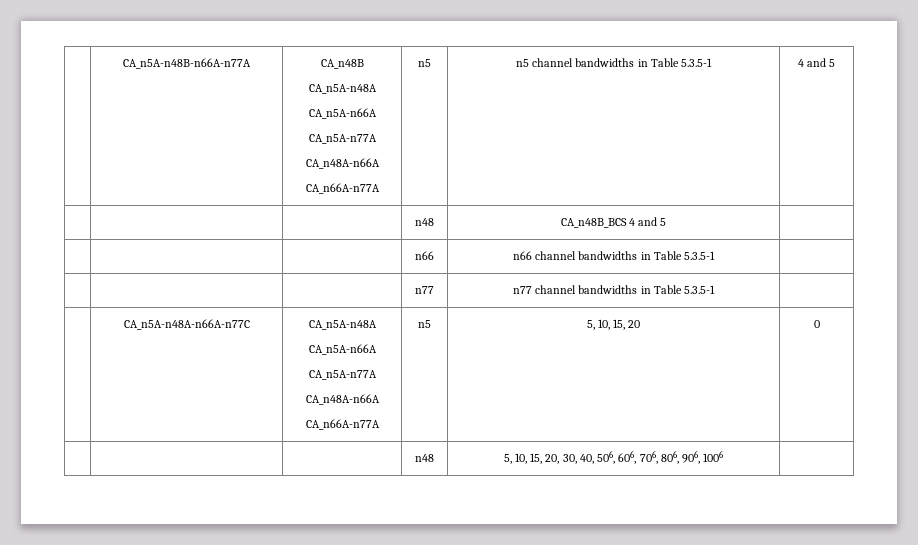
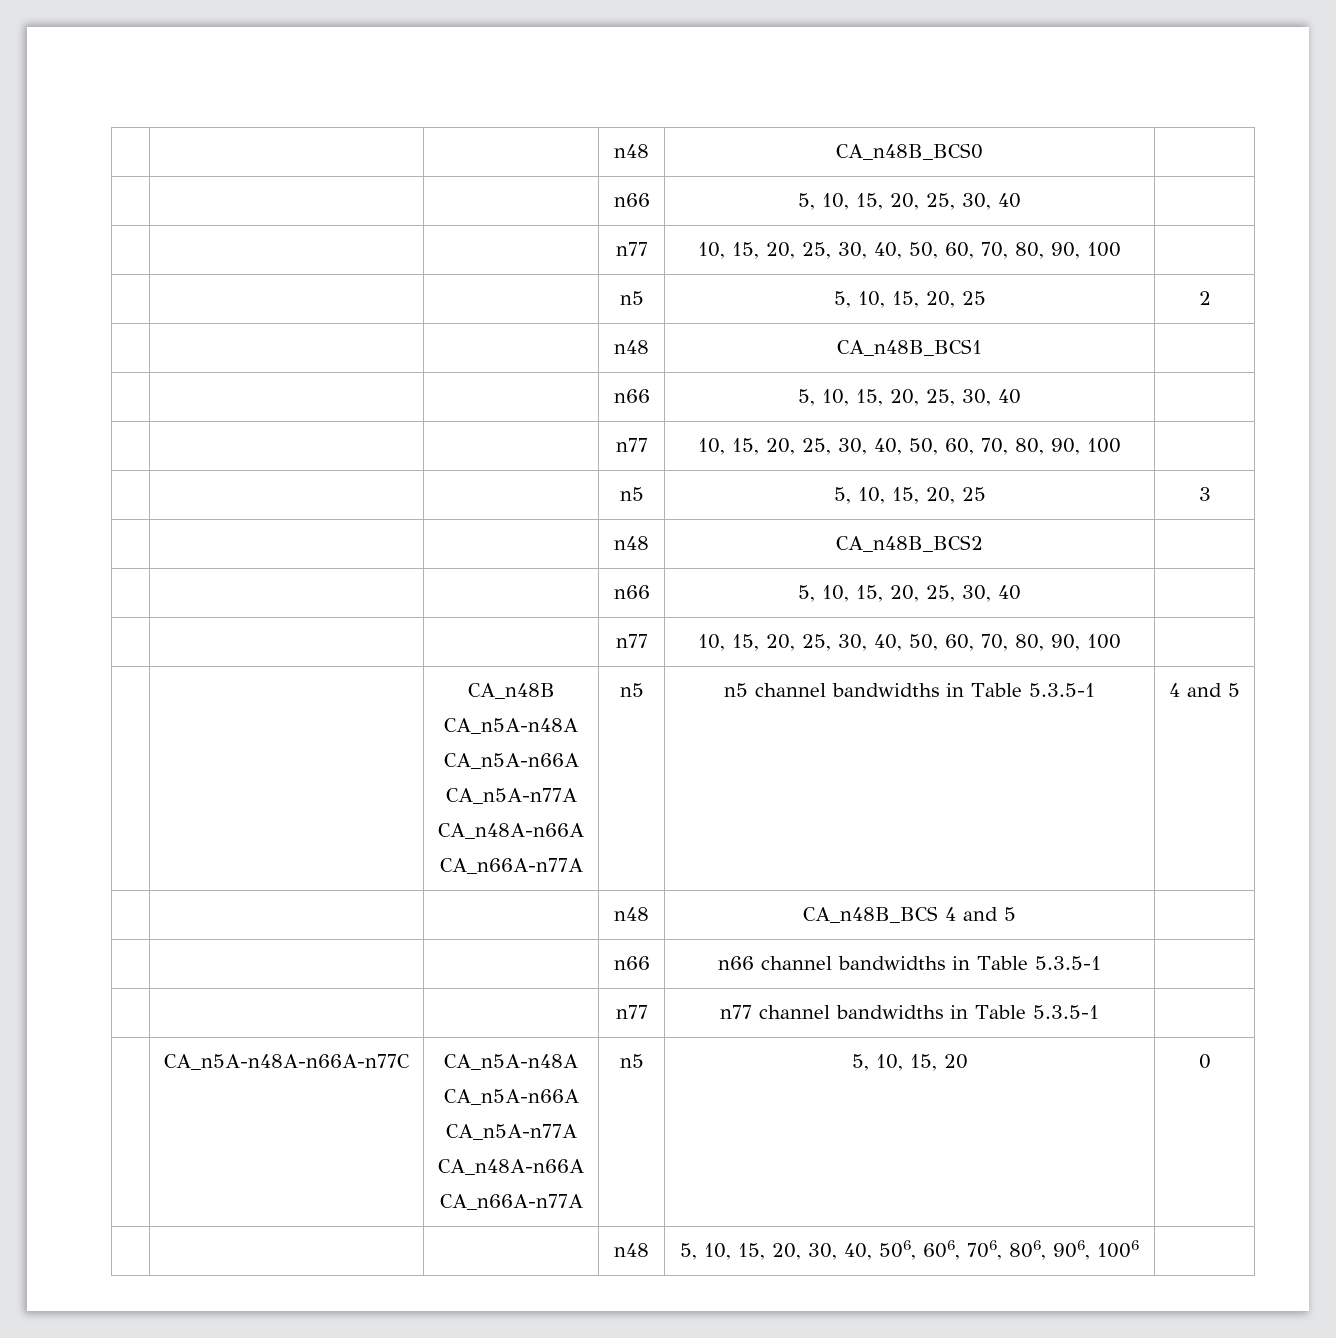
[123,58,251,69] | CA_n5A-n48B-n66A-n77A -> [614,144,649,158] [836,143,983,160] [613,193,650,207] [798,193,1021,210] [615,242,648,256] [698,242,1121,259] [619,291,644,305] [833,291,986,308] [1198,291,1211,305] [614,340,649,354] [837,339,982,356] [613,389,650,403] [798,389,1021,406] [615,438,648,452] [698,438,1121,455] [619,487,644,501] [833,487,986,504] [1198,487,1211,501] [614,536,649,550] [836,535,983,552] [613,585,650,599] [798,585,1021,602] [615,634,648,648] [698,634,1121,651] | | | n48 | CA_n48B_BCS0 | // | | | n66 | 5, 10, 15, 20, 25, 30, 40 | // | | | n77 | 10, 15, 20, 25, 30, 40, 50, 60, 70, 80, 90, 100 | // | | | n5 | 5, 10, 15, 20, 25 | 2 // | | | n48 | CA_n48B_BCS1 | // | | | n66 | 5, 10, 15, 20, 25, 30, 40 | // | | | n77 | 10, 15, 20, 25, 30, 40, 50, 60, 70, 80, 90, 100 | // | | | n5 | 5, 10, 15, 20, 25 | 3 // | | | n48 | CA_n48B_BCS2 | // | | | n66 | 5, 10, 15, 20, 25, 30, 40 | // | | | n77 | 10, 15, 20, 25, 30, 40, 50, 60, 70, 80, 90, 100 | // |

